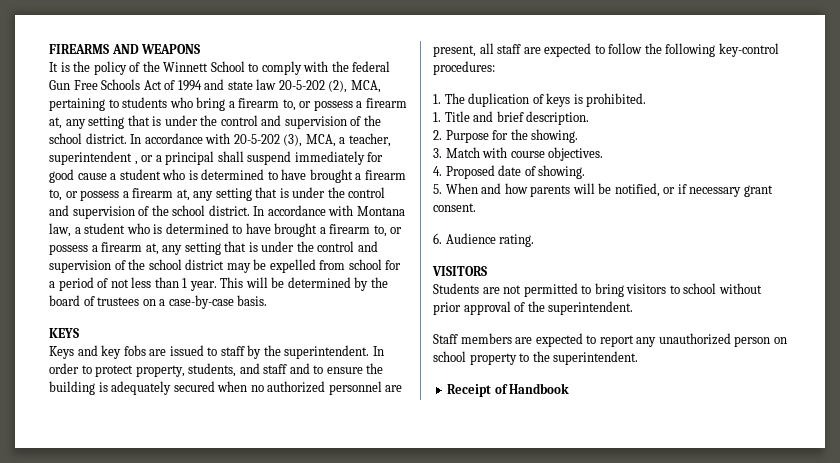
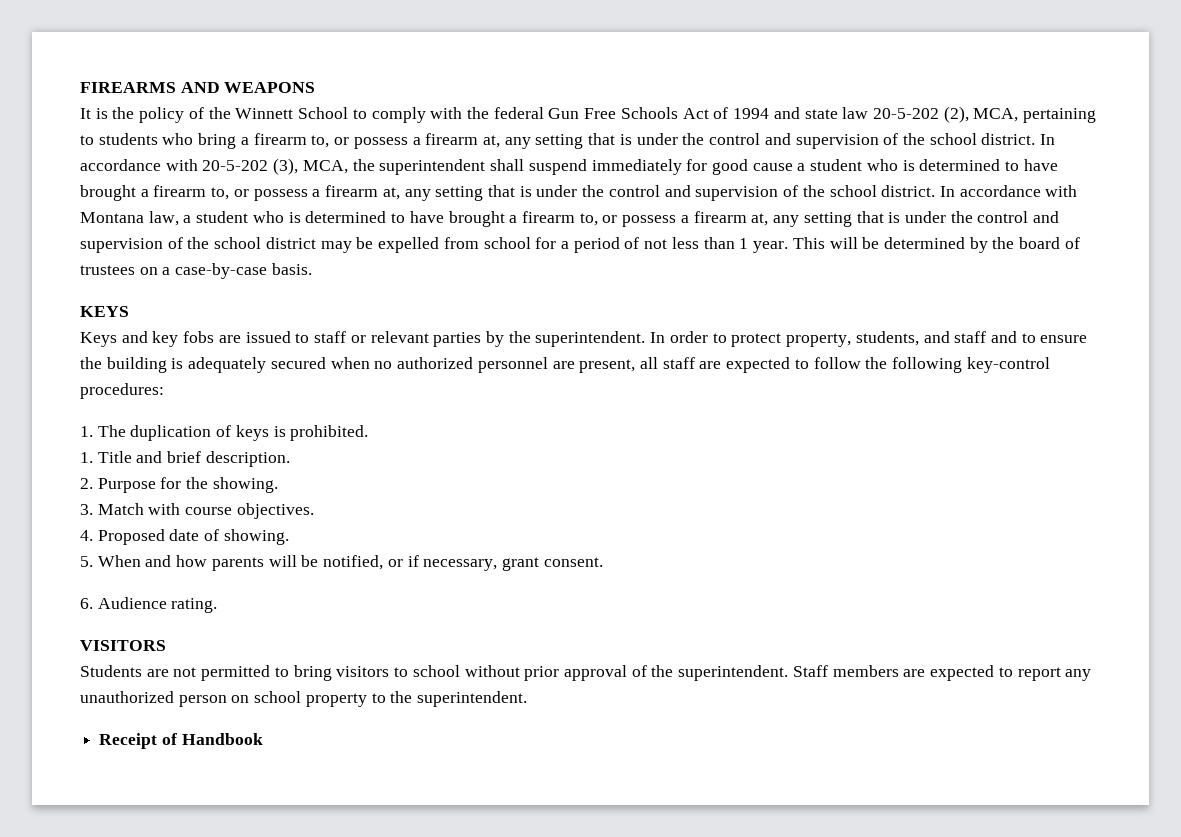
[339,133,391,147] [49,151,215,165] a teacher, superintendent , or a principal -> [352,159,486,175] the superintendent
(245, 351) none -> [350,331,482,347] or relevant parties
[689,187,742,197] necessary -> [423,559,498,571] necessary,
(634, 308) // -> (789, 673) none

